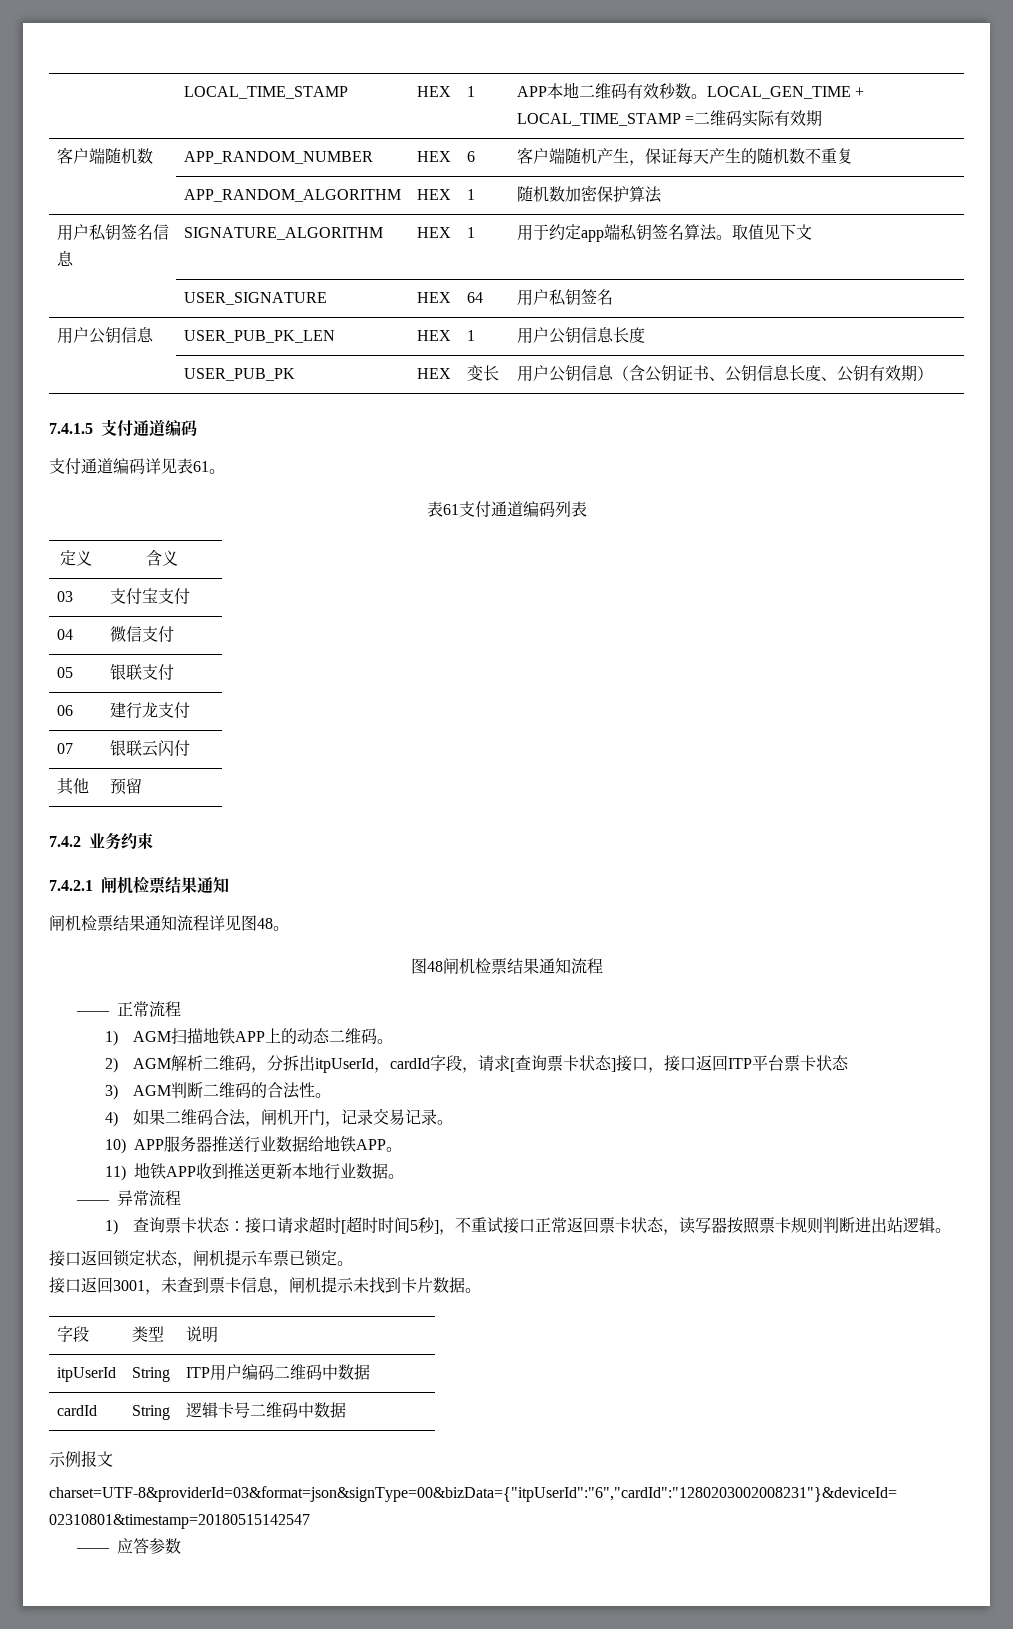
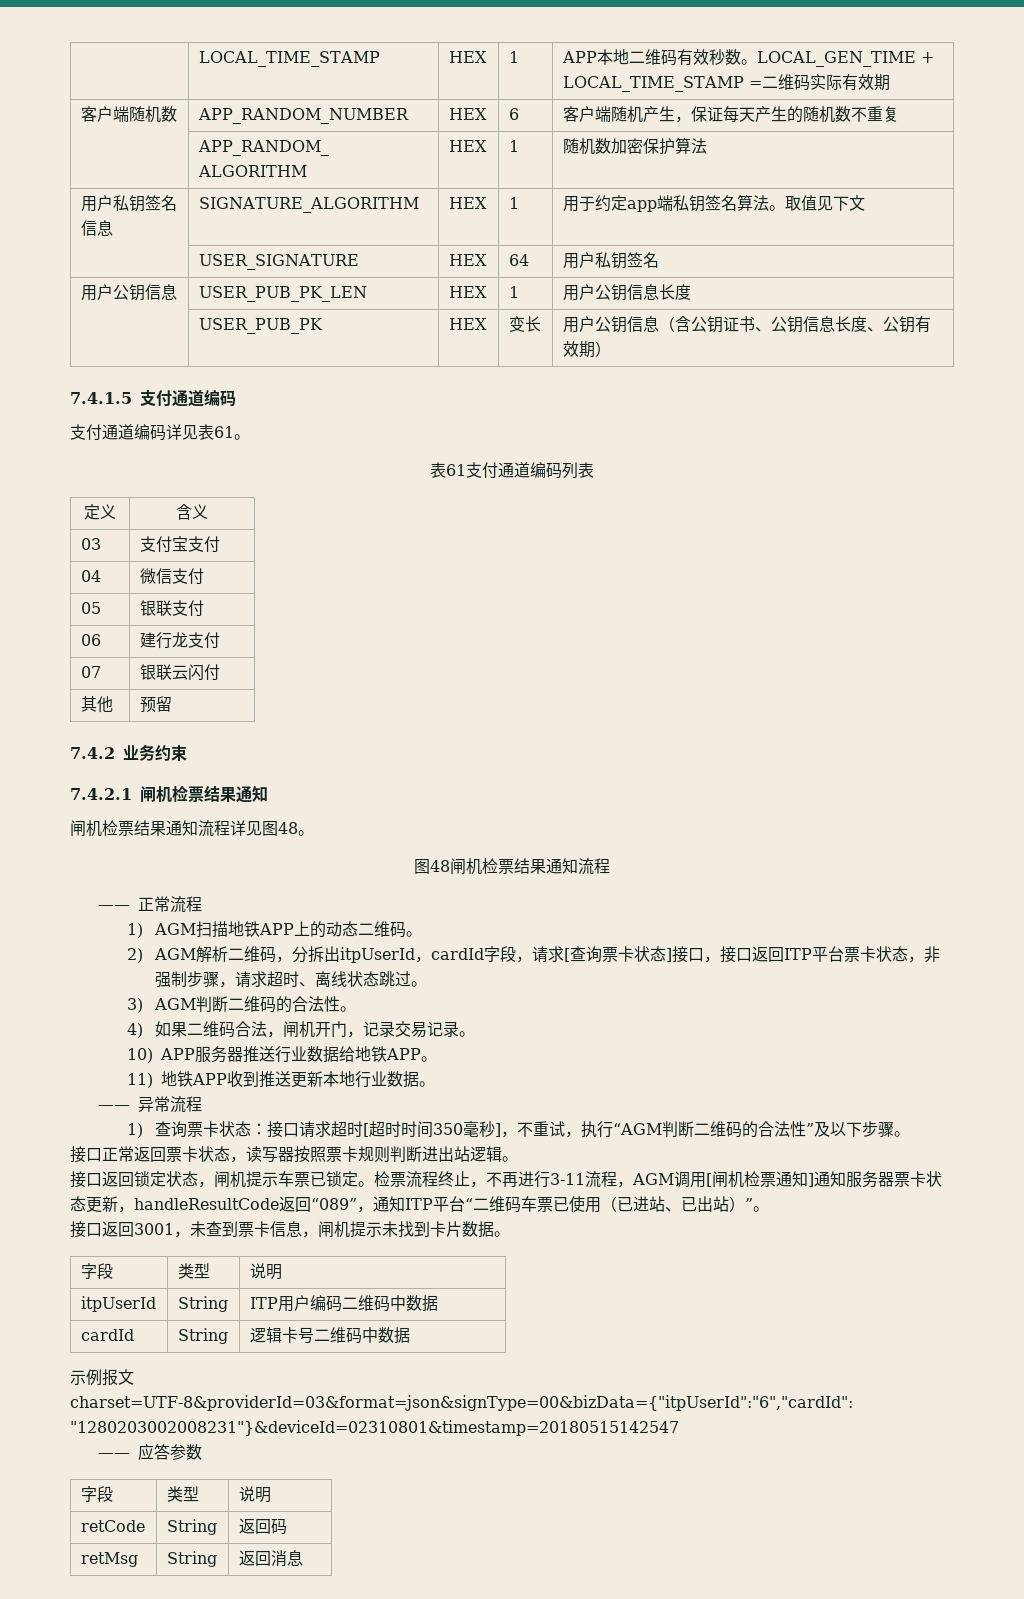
(849, 1062) none -> [907,946,940,963] [154,971,427,988] ，非强制步骤，请求超时、离线状态跳过。
[409,1220,418,1231] 5 -> [432,1121,479,1137] 350毫
(503, 1225) none -> [564,1121,910,1138] ，执行“AGM判断二维码的合法性”及以下步骤。 //
(353, 1263) none -> [374,1171,942,1188] [70,1196,769,1213] 检票流程终止，不再进行3-11流程，AGM调用[闸机检票通知]通知服务器票卡状态更新，handleResultCode返回“089”，通知ITP平台“二维码车票已使用（已进站、已出站）”。
(181, 1546) none -> [80,1486,113,1502] [166,1486,199,1502] [238,1486,271,1503] [80,1520,145,1532] [166,1519,217,1535] [238,1518,287,1535] [80,1552,138,1567] [166,1551,217,1567] [238,1550,303,1567] // 字段 | 类型 | 说明 // retCode | String | 返回码 // retMsg | String | 返回消息

